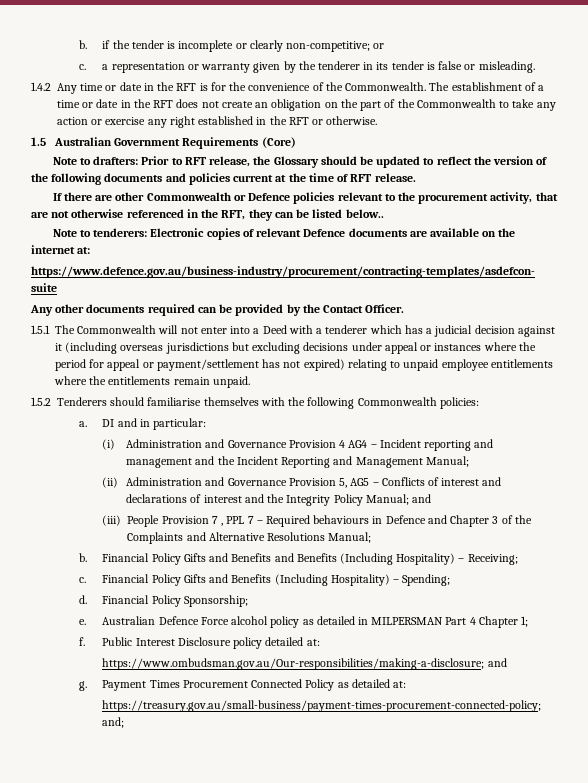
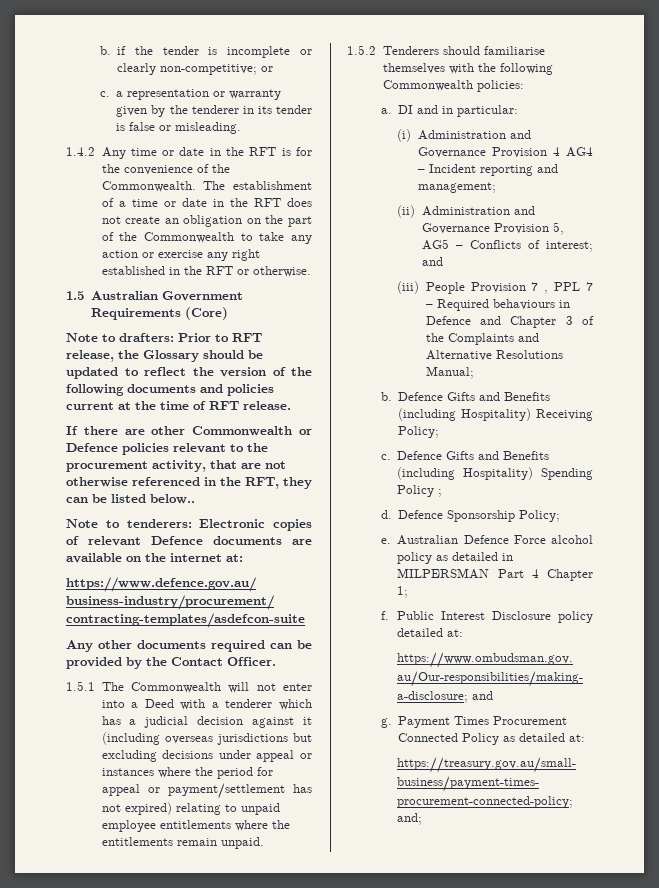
[126,456,469,468] management and the Incident Reporting and Management Manual; -> [417,182,496,193] management;
[441,477,502,486] [126,494,409,506] interest and declarations of interest and the Integrity Policy Manual; -> [546,241,593,252] interest;
[102,553,518,565] [78,574,451,586] [78,595,248,607] Financial Policy Gifts and Benefits and Benefits (Including Hospitality) – Receiving; // c. Financial Policy Gifts and Benefits (Including Hospitality) – Spending; // d. Financial Policy Sponsorship; -> [398,392,551,401] [398,408,593,421] [398,426,440,438] [380,451,550,460] [397,467,593,480] [397,485,443,497] [380,510,561,522] Defence Gifts and Benefits (including Hospitality) Receiving Policy; // c. Defence Gifts and Benefits (including Hospitality) Spending Policy ; // d. Defence Sponsorship Policy;

